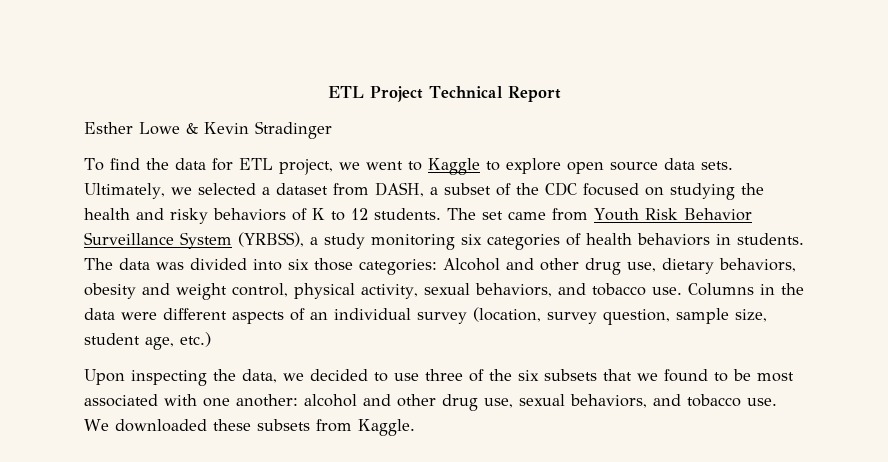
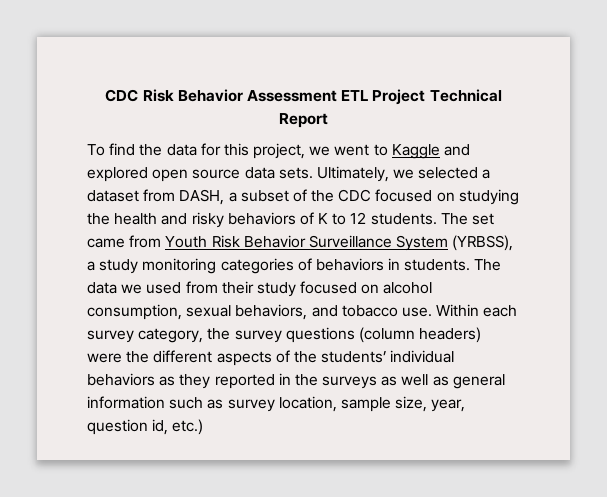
(327, 92) none -> [105,89,337,102] CDC Risk Behavior Assessment
[84,121,332,139] // Esther Lowe & Kevin Stradinger -> (328, 120) none
[238,158,273,170] ETL -> [223,143,249,156] this
[485,158,561,174] to explore -> [444,144,471,156] [87,167,148,182] and explored
[461,234,482,245] six -> (217, 266) none
[586,233,632,245] health -> (312, 264) none
[156,258,796,275] [84,283,804,300] [84,307,767,325] [84,332,211,350] [84,369,794,386] [84,394,777,411] [84,419,415,436] was divided into six those categories: Alcohol and other drug use, dietary behaviors, obesity and weight control, physical activity, sexual behaviors, and tobacco use. Columns in the data were different aspects of an individual survey (location, survey question, sample size, student age, etc.) // Upon inspecting the data, we decided to use three of the six subsets that we found to be most associated with one another: alcohol and other drug use, sexual behaviors, and tobacco use. We downloaded these subsets from Kaggle. -> [121,281,433,297] [87,304,518,320] [87,327,482,343] [87,350,455,366] [87,373,505,389] [87,396,466,412] [87,419,204,435] we used from their study focused on alcohol consumption, sexual behaviors, and tobacco use. Within each survey category, the survey questions (column headers) were the different aspects of the students’ individual behaviors as they reported in the surveys as well as general information such as survey location, sample size, year, question id, etc.)

